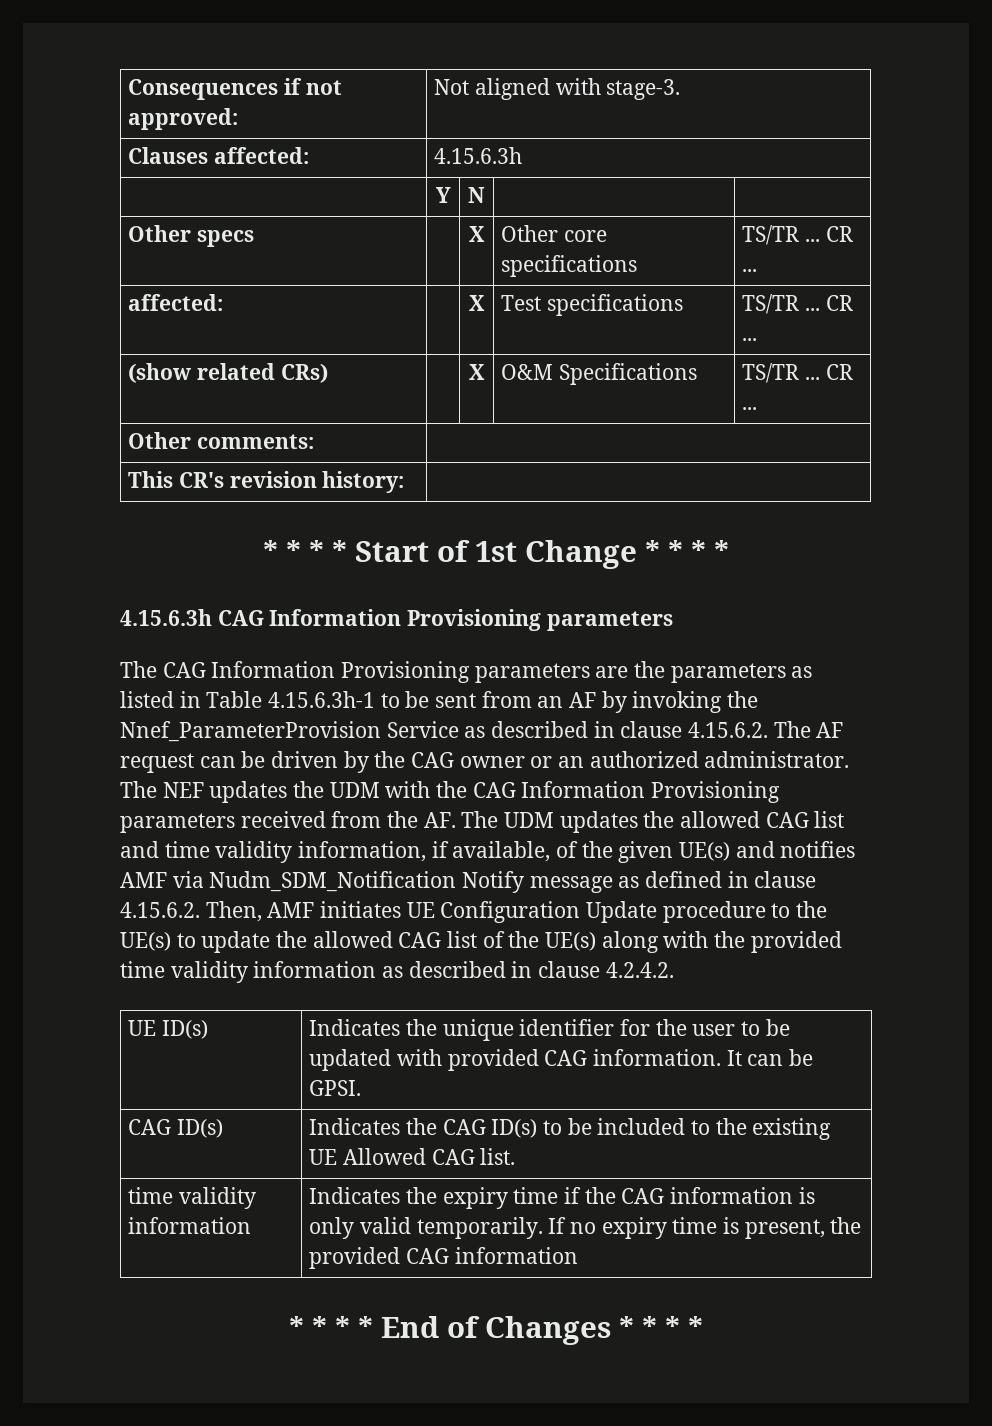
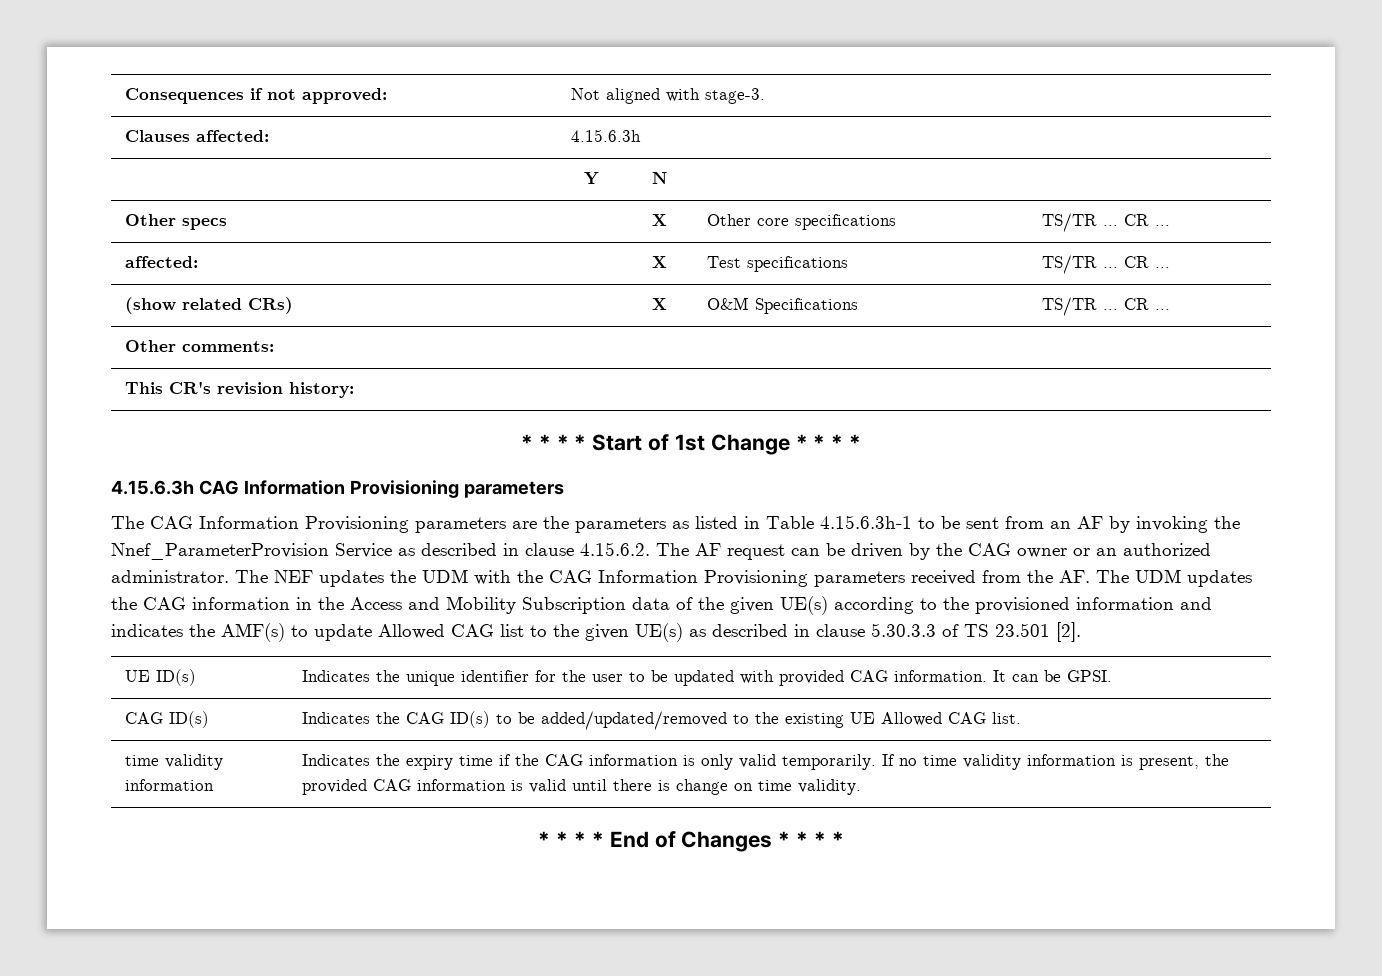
[680,811,845,828] [120,841,856,863] [120,871,817,893] [120,901,828,923] [120,931,842,953] [120,961,674,983] allowed CAG list and time validity information, if available, of the given UE(s) and notifies AMF via Nudm_SDM_Notification Notify message as defined in clause 4.15.6.2. Then, AMF initiates UE Configuration Update procedure to the UE(s) to update the allowed CAG list of the UE(s) along with the provided time validity information as described in clause 4.2.4.2. -> [143,596,1212,615] [111,622,1081,642] CAG information in the Access and Mobility Subscription data of the given UE(s) according to the provisioned information and indicates the AMF(s) to update Allowed CAG list to the given UE(s) as described in clause 5.30.3.3 of TS 23.501 [2].
[597,1118,686,1135] included -> [541,711,728,730] added/updated/removed
[601,1217,718,1239] expiry time -> [923,754,1117,770] time validity information
(578, 1255) none -> [511,779,862,795] is valid until there is change on time validity.

